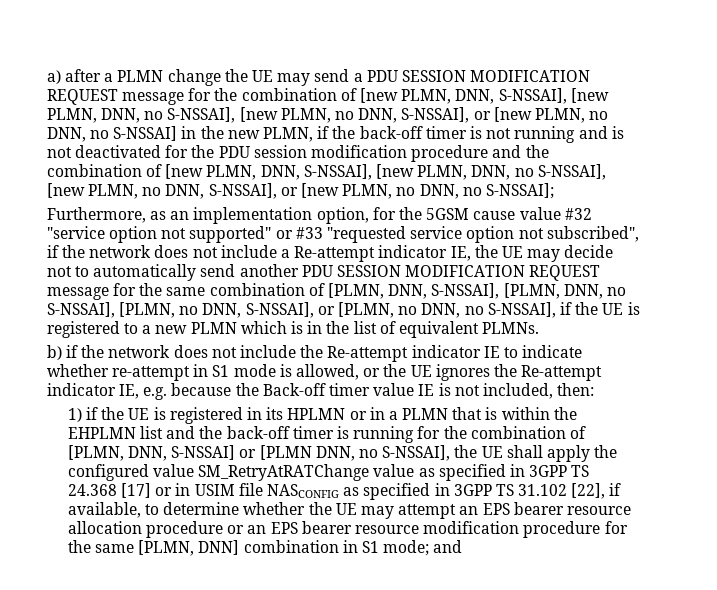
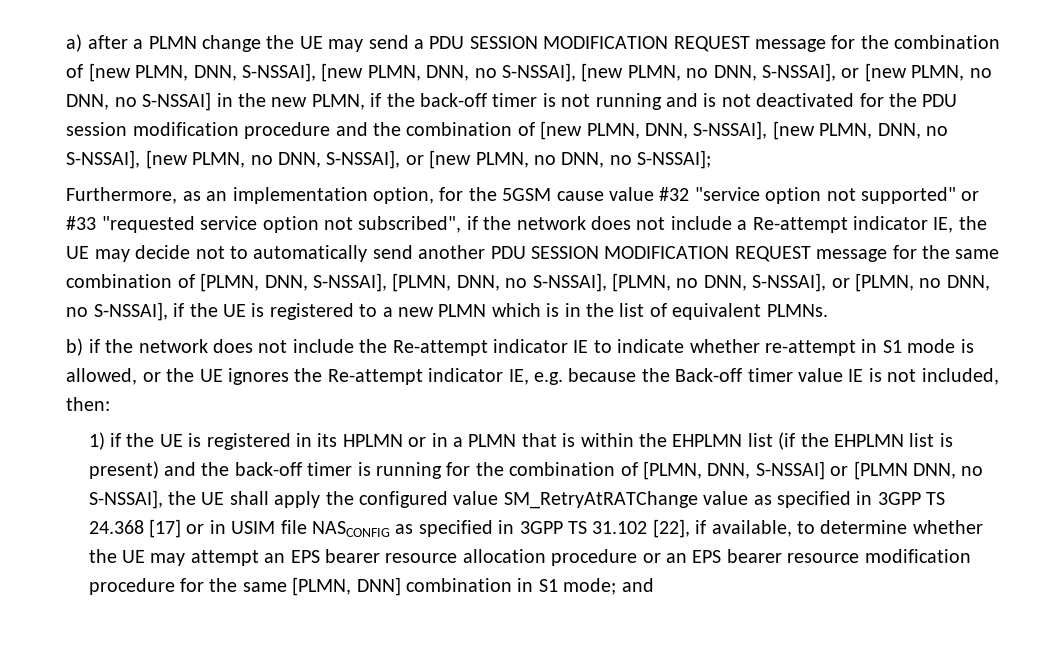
(164, 432) none -> [778,432,953,450] [88,461,159,479] (if the EHPLMN list is present)

